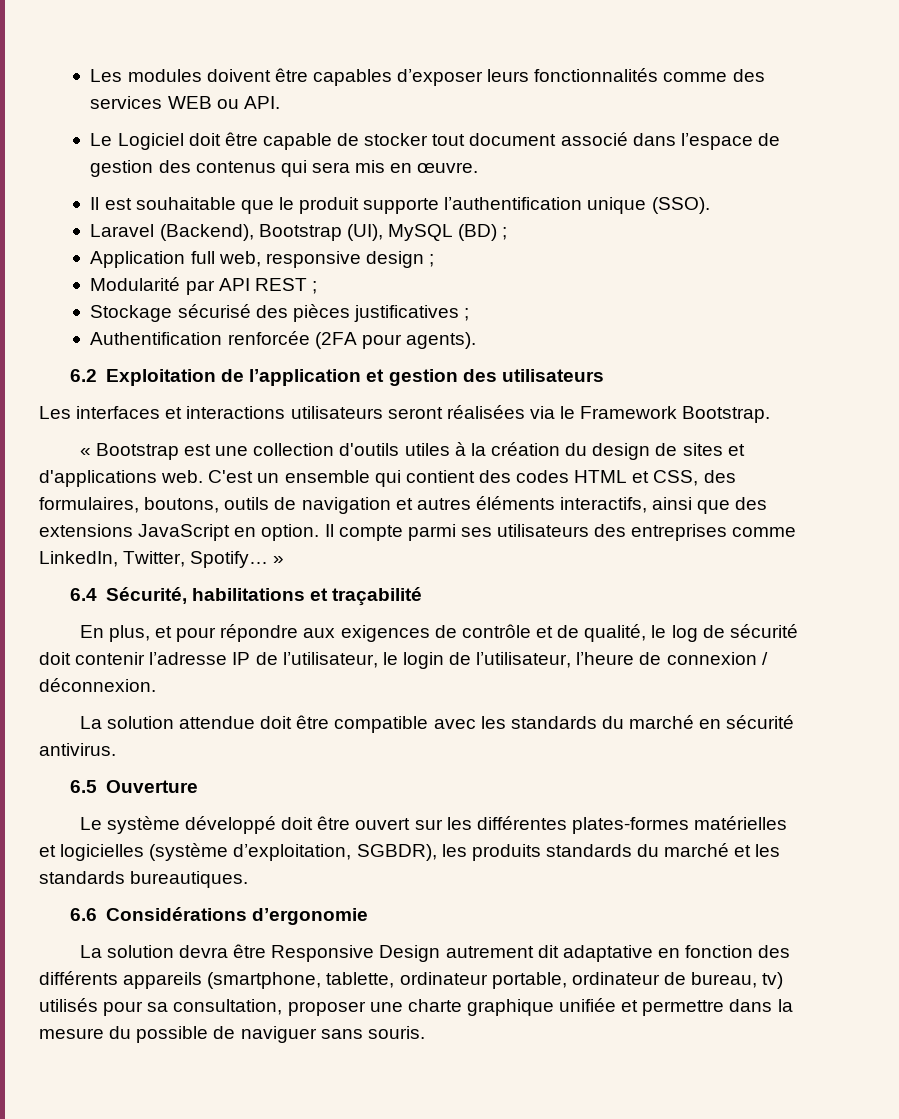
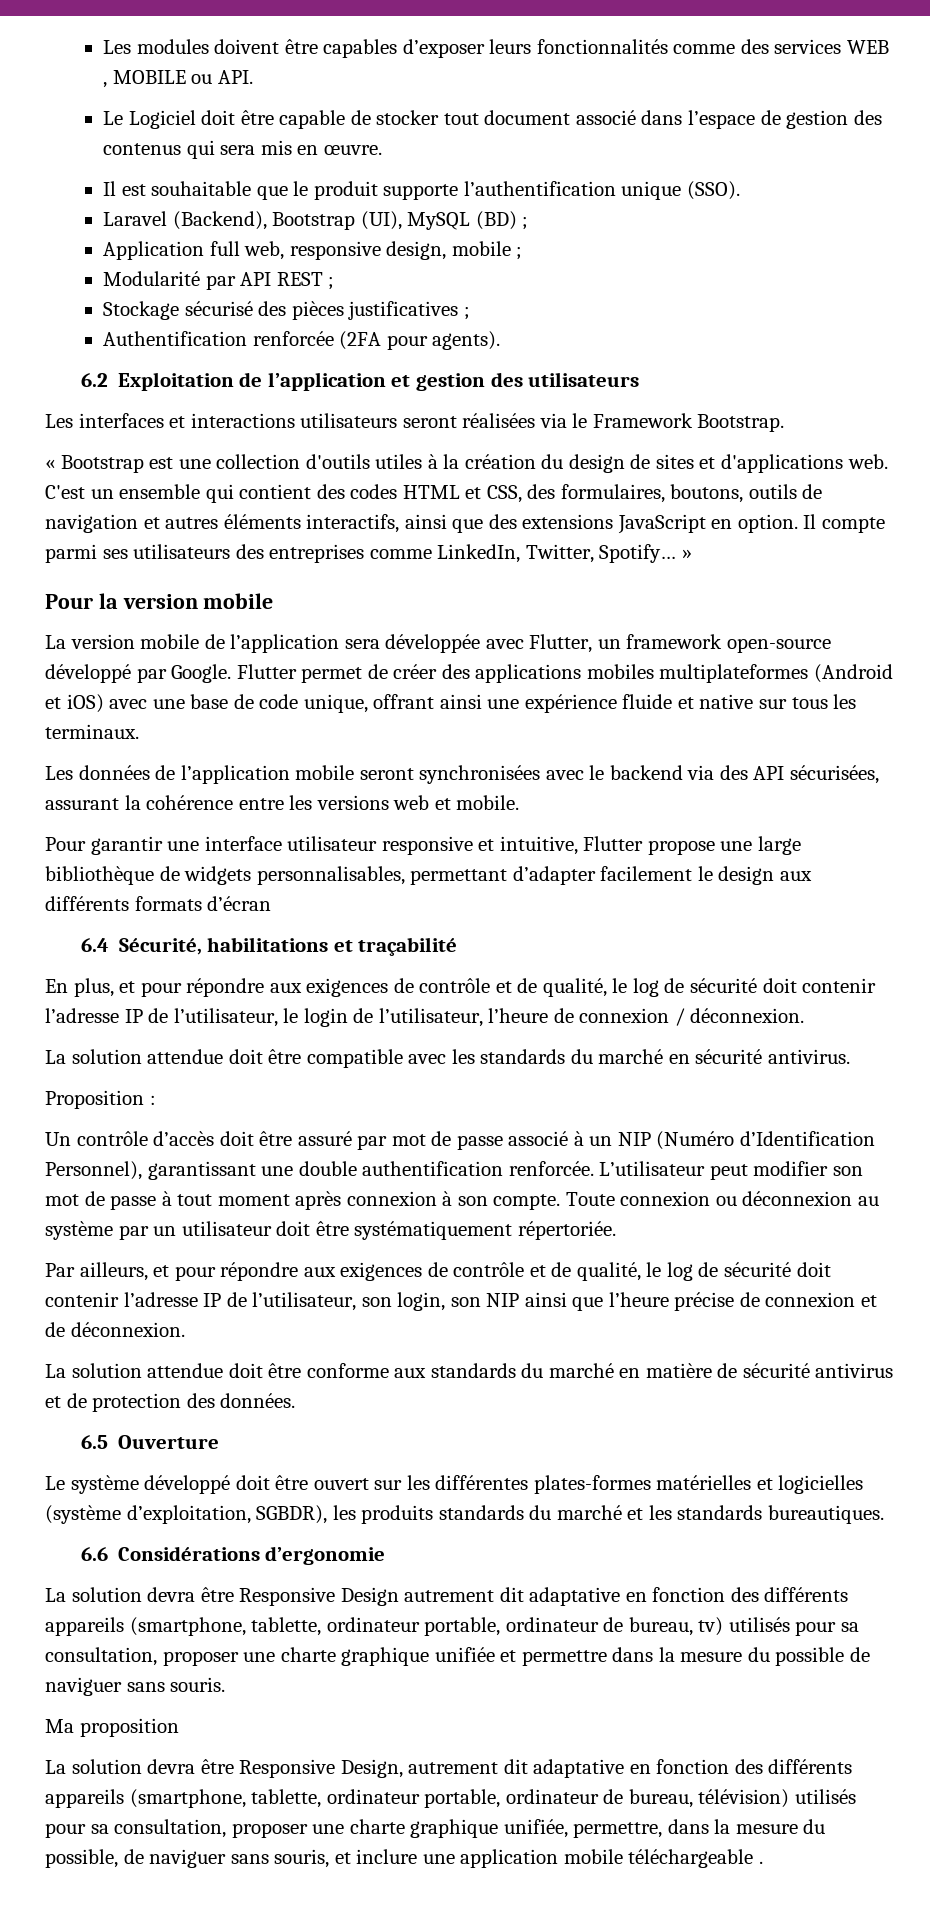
(212, 102) none -> [103,70,186,88] , MOBILE
[365,251,424,268] design -> [386,241,511,260] design, mobile
(285, 560) none -> [45,593,274,609] [45,634,831,653] [45,664,893,683] [45,694,857,713] [45,724,139,739] [45,765,879,784] [45,795,520,810] [45,836,801,855] [45,866,812,885] [45,896,272,911] // Pour la version mobile // La version mobile de l’application sera développée avec Flutter, un framework open-source développé par Google. Flutter permet de créer des applications mobiles multiplateformes (Android et iOS) avec une base de code unique, offrant ainsi une expérience fluide et native sur tous les terminaux. // Les données de l’application mobile seront synchronisées avec le backend via des API sécurisées, assurant la cohérence entre les versions web et mobile. // Pour garantir une interface utilisateur responsive et intuitive, Flutter propose une large bibliothèque de widgets personnalisables, permettant d’adapter facilement le design aux différents formats d’écran
(116, 749) none -> [45,1090,156,1109] [45,1131,876,1150] [45,1161,863,1180] [45,1191,880,1210] [45,1221,616,1240] [45,1262,831,1281] [45,1292,878,1311] [45,1322,185,1337] [45,1363,894,1378] [45,1393,296,1412] // Proposition : // Un contrôle d’accès doit être assuré par mot de passe associé à un NIP (Numéro d’Identification Personnel), garantissant une double authentification renforcée. L’utilisateur peut modifier son mot de passe à tout moment après connexion à son compte. Toute connexion ou déconnexion au système par un utilisateur doit être systématiquement répertoriée. // Par ailleurs, et pour répondre aux exigences de contrôle et de qualité, le log de sécurité doit contenir l’adresse IP de l’utilisateur, son login, son NIP ainsi que l’heure précise de connexion et de déconnexion. // La solution attendue doit être conforme aux standards du marché en matière de sécurité antivirus et de protection des données.
(425, 1032) none -> [45,1718,179,1737] [45,1759,853,1778] [45,1789,856,1808] [45,1819,826,1838] [45,1849,763,1868] // Ma proposition // La solution devra être Responsive Design, autrement dit adaptative en fonction des différents appareils (smartphone, tablette, ordinateur portable, ordinateur de bureau, télévision) utilisés pour sa consultation, proposer une charte graphique unifiée, permettre, dans la mesure du possible, de naviguer sans souris, et inclure une application mobile téléchargeable .

